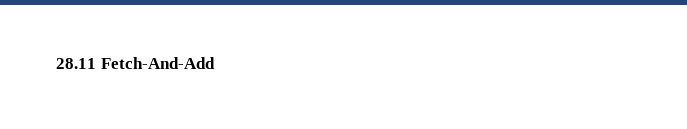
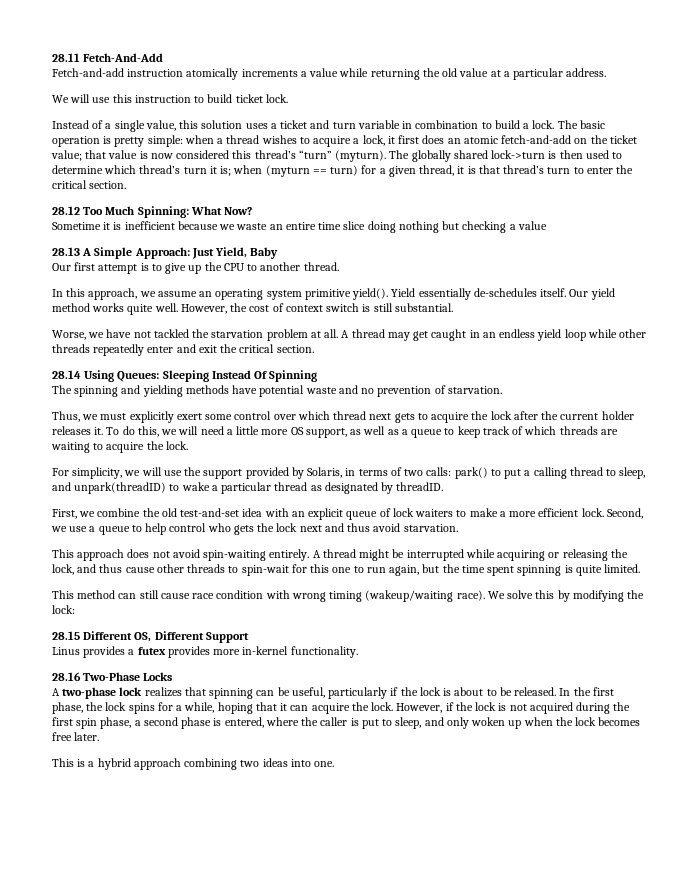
(215, 63) none -> [52,68,607,80] [52,94,288,103] [52,120,605,132] [52,135,637,147] [51,150,623,162] [52,165,634,177] [52,180,127,189] [52,206,253,218] [52,221,547,233] [52,247,279,259] [52,262,339,274] [52,288,615,300] [52,303,453,315] [52,329,647,341] [52,344,314,356] [52,370,318,382] [52,385,502,397] [52,411,634,423] [52,426,618,438] [51,441,188,453] [52,467,646,479] [52,482,444,494] [52,508,643,520] [51,523,458,535] [52,549,628,561] [52,564,641,576] [52,590,645,602] [52,605,75,614] [52,631,249,643] [52,646,358,658] [52,672,173,681] [52,687,614,699] [52,702,631,714] [52,717,641,729] [52,732,100,741] [52,758,335,770] // Fetch-and-add instruction atomically increments a value while returning the old value at a particular address. // We will use this instruction to build ticket lock. // Instead of a single value, this solution uses a ticket and turn variable in combination to build a lock. The basic operation is pretty simple: when a thread wishes to acquire a lock, it first does an atomic fetch-and-add on the ticket value; that value is now considered this thread’s “turn” (myturn). The globally shared lock->turn is then used to determine which thread’s turn it is; when (myturn == turn) for a given thread, it is that thread’s turn to enter the critical section. // 28.12 Too Much Spinning: What Now? // Sometime it is inefficient because we waste an entire time slice doing nothing but checking a value // 28.13 A Simple Approach: Just Yield, Baby // Our first attempt is to give up the CPU to another thread. // In this approach, we assume an operating system primitive yield(). Yield essentially de-schedules itself. Our yield method works quite well. However, the cost of context switch is still substantial. // Worse, we have not tackled the starvation problem at all. A thread may get caught in an endless yield loop while other threads repeatedly enter and exit the critical section. // 28.14 Using Queues: Sleeping Instead Of Spinning // The spinning and yielding methods have potential waste and no prevention of starvation. // Thus, we must explicitly exert some control over which thread next gets to acquire the lock after the current holder releases it. To do this, we will need a little more OS support, as well as a queue to keep track of which threads are waiting to acquire the lock. // For simplicity, we will use the support provided by Solaris, in terms of two calls: park() to put a calling thread to sleep, and unpark(threadID) to wake a particular thread as designated by threadID. // First, we combine the old test-and-set idea with an explicit queue of lock waiters to make a more efficient lock. Second, we use a queue to help control who gets the lock next and thus avoid starvation. // This approach does not avoid spin-waiting entirely. A thread might be interrupted while acquiring or releasing the lock, and thus cause other threads to spin-wait for this one to run again, but the time spent spinning is quite limited. // This method can still cause race condition with wrong timing (wakeup/waiting race). We solve this by modifying the lock: // 28.15 Different OS, Different Support // Linus provides a futex provides more in-kernel functionality. // 28.16 Two-Phase Locks // A two-phase lock realizes that spinning can be useful, particularly if the lock is about to be released. In the first phase, the lock spins for a while, hoping that it can acquire the lock. However, if the lock is not acquired during the first spin phase, a second phase is entered, where the caller is put to sleep, and only woken up when the lock becomes free later. // This is a hybrid approach combining two ideas into one.

